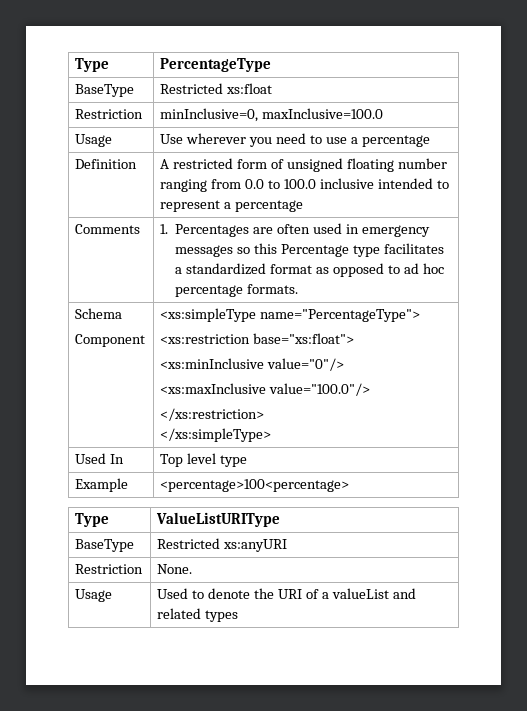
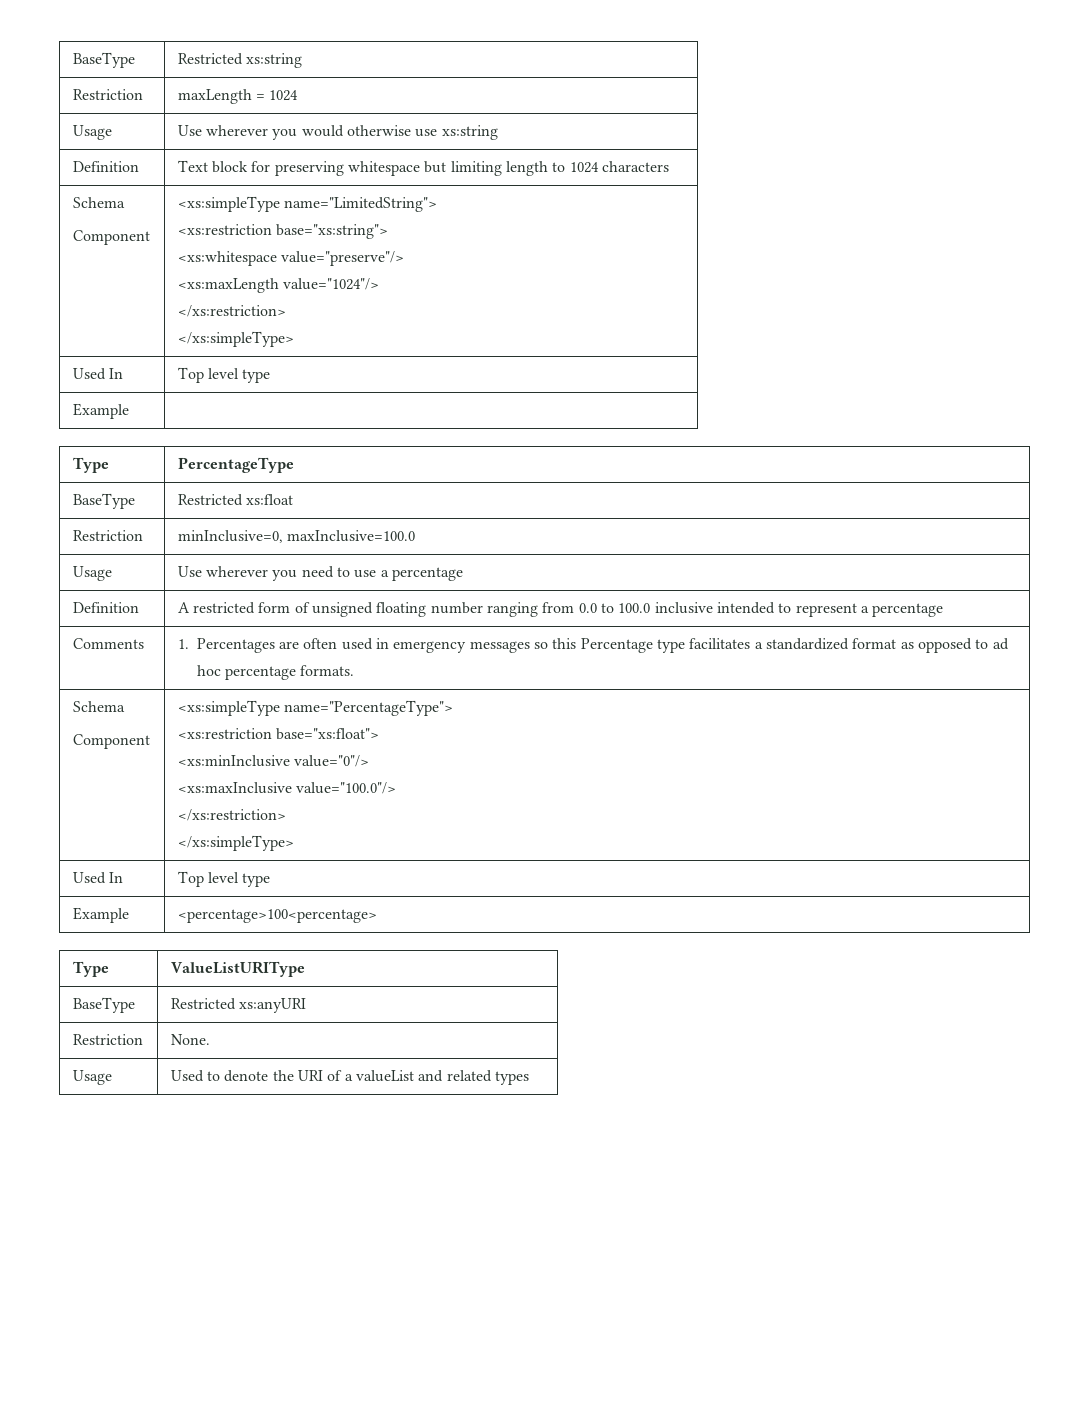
(75, 65) none -> [72,52,135,68] [177,53,303,68] [72,89,143,100] [177,89,299,104] [72,125,112,140] [177,125,498,140] [72,161,139,172] [177,160,669,176] [72,197,125,208] [72,230,150,245] [177,196,438,212] [177,224,389,239] [177,251,405,266] [177,278,380,293] [177,305,286,317] [177,331,294,347] [72,368,124,380] [177,367,271,383] [72,403,129,419] BaseType | Restricted xs:string // Restriction | maxLength = 1024 // Usage | Use wherever you would otherwise use xs:string // Definition | Text block for preserving whitespace but limiting length to 1024 characters // Schema // Component | <xs:simpleType name="LimitedString"> // <xs:restriction base="xs:string"> // <xs:whitespace value="preserve"/> // <xs:maxLength value="1024"/> // </xs:restriction> // </xs:simpleType> // Used In | Top level type // Example | //

